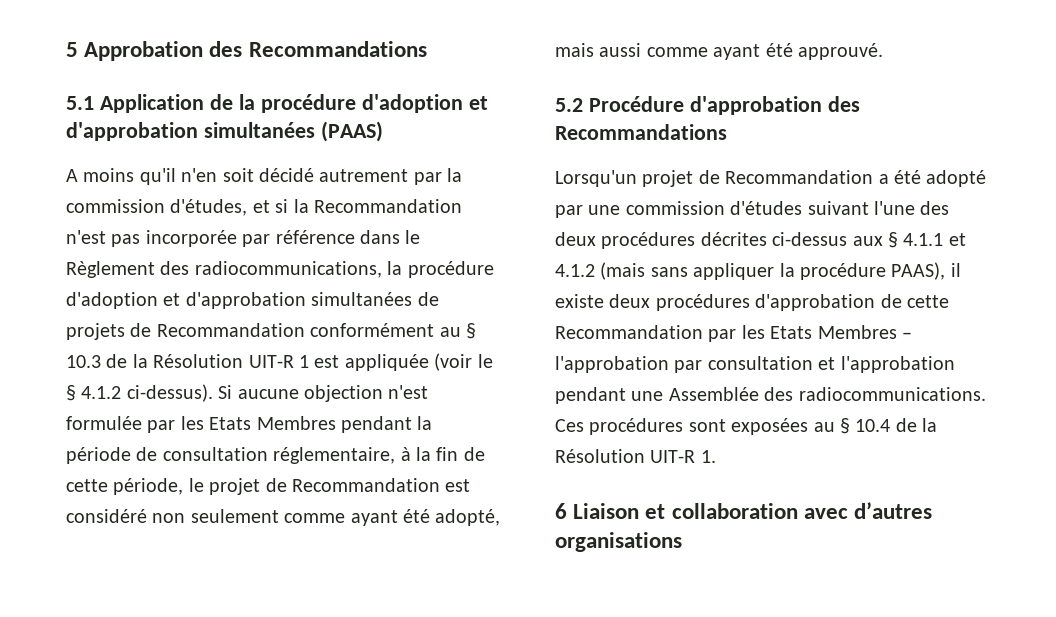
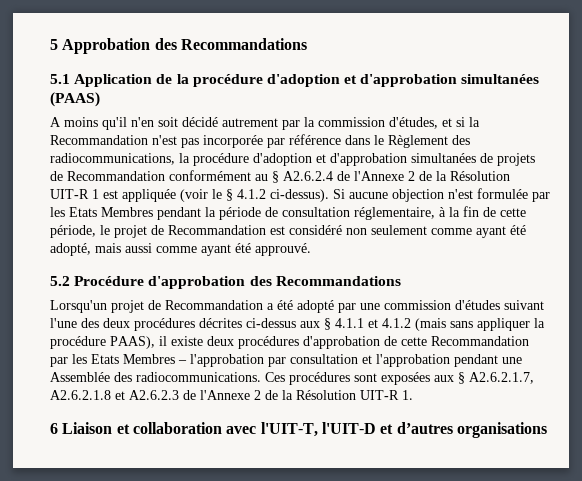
[66,355,101,368] 10.3 -> [283,171,415,181] A2.6.2.4 de l'Annexe 2
[813,418,891,434] au § 10.4 -> [434,372,534,384] [50,390,261,400] aux § A2.6.2.1.7, A2.6.2.1.8 et A2.6.2.3 de l'Annexe 2
(848, 513) none -> [260,422,394,437] l'UIT-T, l'UIT-D et

